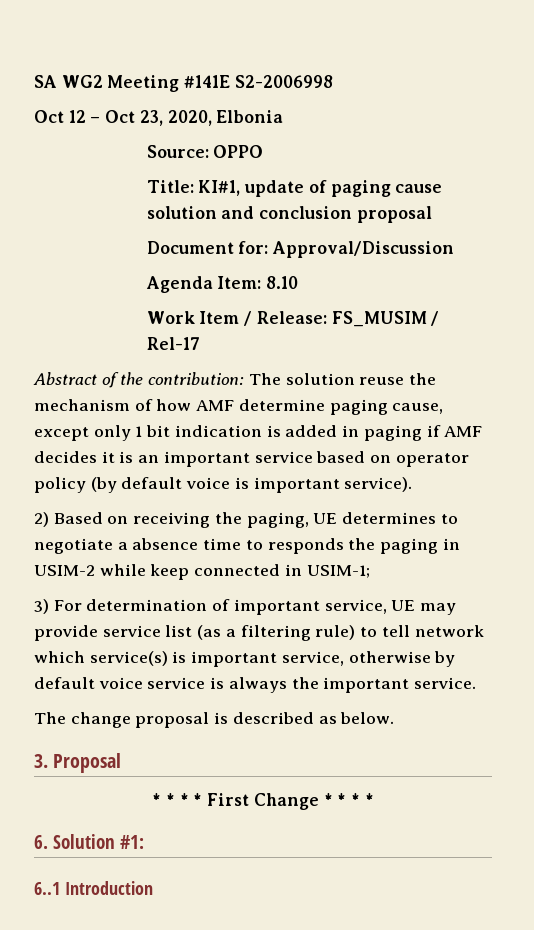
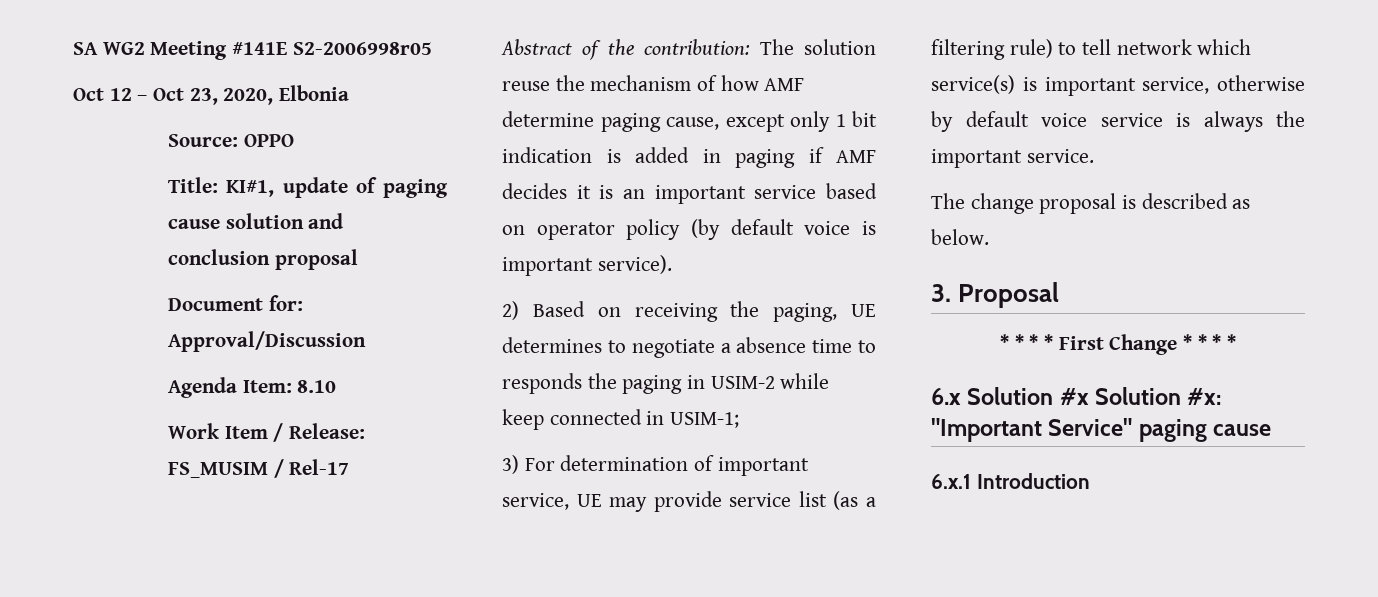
[234,75,333,88] S2-2006998 -> [292,42,432,55] S2-2006998r05
[34,834,145,849] [34,882,60,895] 6. Solution #1: // 6..1 -> [931,387,1222,405] [931,418,1272,442] [931,474,971,489] 6.x Solution #x Solution #x: "Important Service" paging cause // 6.x.1

